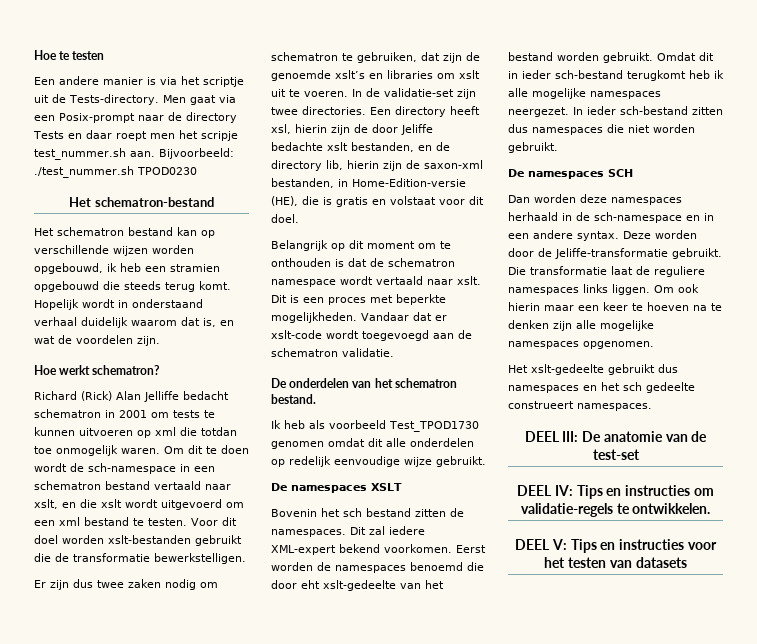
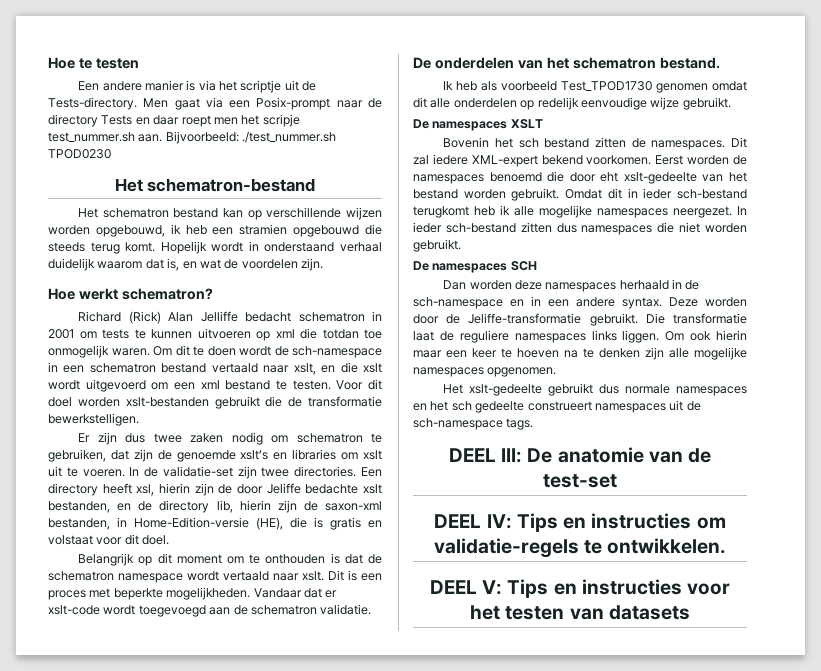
(678, 368) none -> [625,384,671,394] normale
[577,403,652,411] namespaces. -> [594,400,701,413] [413,418,534,430] namespaces uit de sch-namespace tags.

